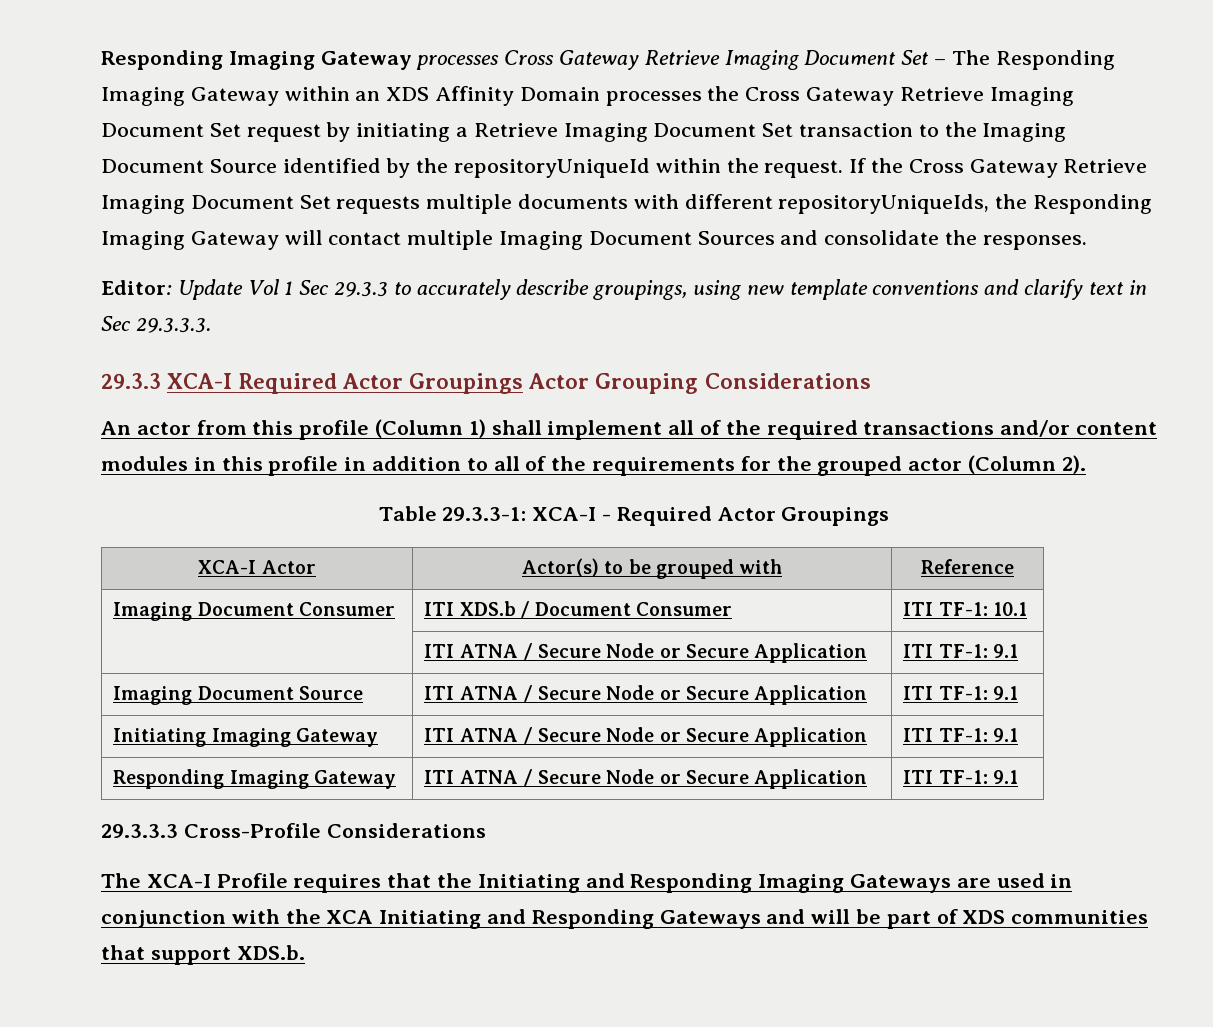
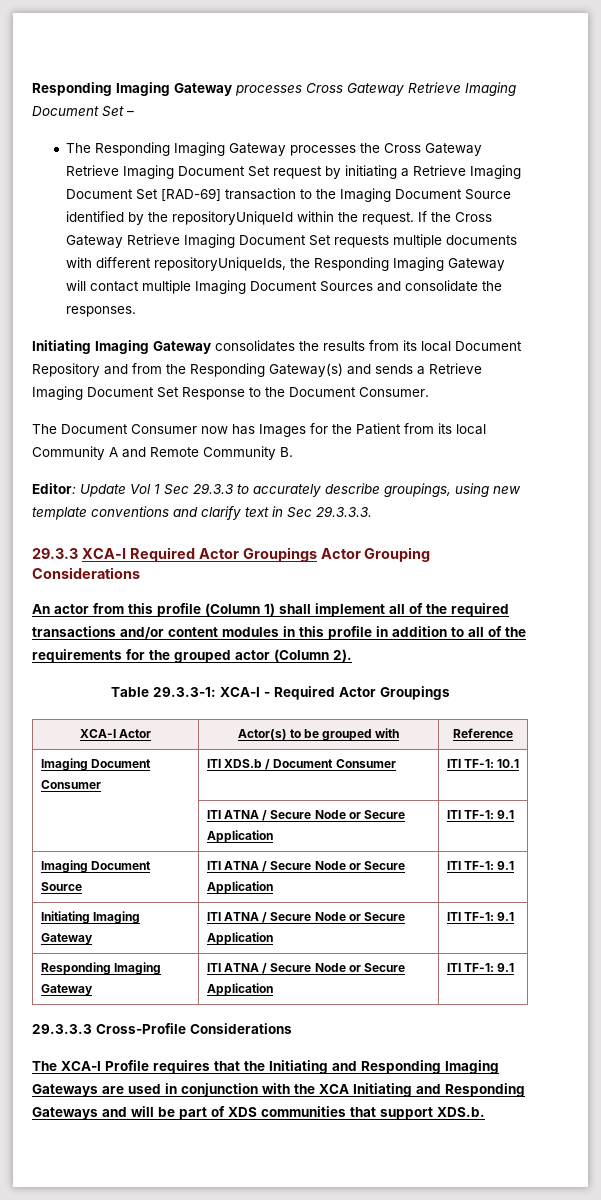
(947, 62) none -> (134, 113) //
[284,86,600,106] within an XDS Affinity Domain -> (287, 149) none
(794, 130) none -> [161,188,222,201] [RAD-69]
(1087, 242) none -> [32,340,522,354] [32,363,482,377] [32,386,429,400] [32,423,486,437] [32,446,293,460] // Initiating Imaging Gateway consolidates the results from its local Document Repository and from the Responding Gateway(s) and sends a Retrieve Imaging Document Set Response to the Document Consumer. // The Document Consumer now has Images for the Patient from its local Community A and Remote Community B.

